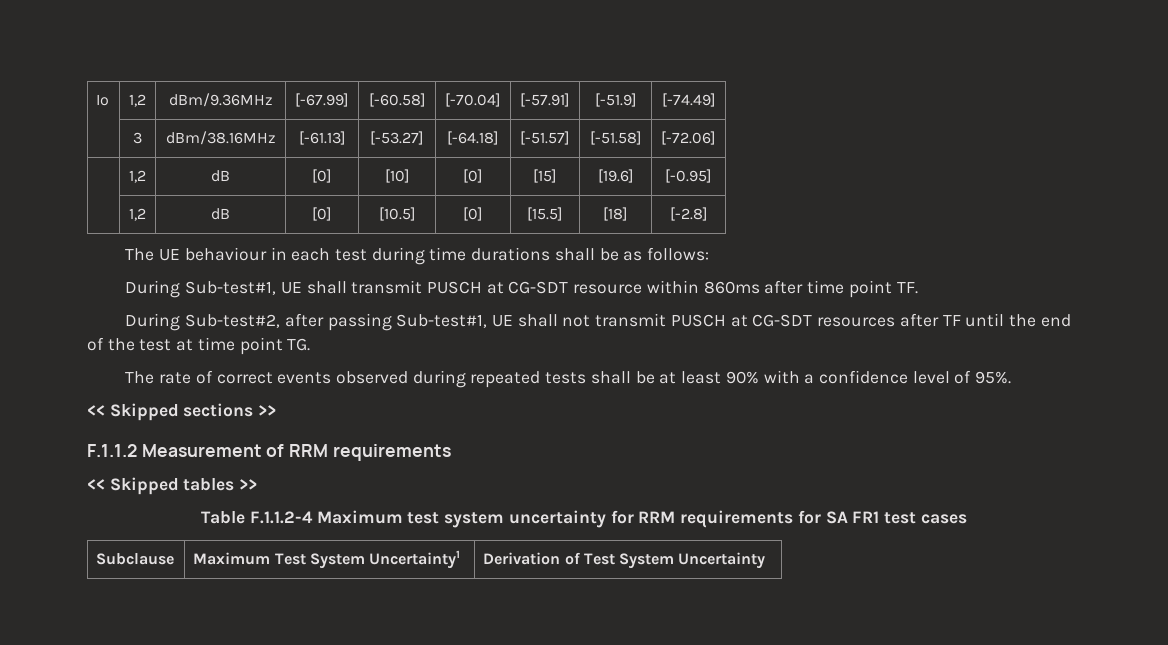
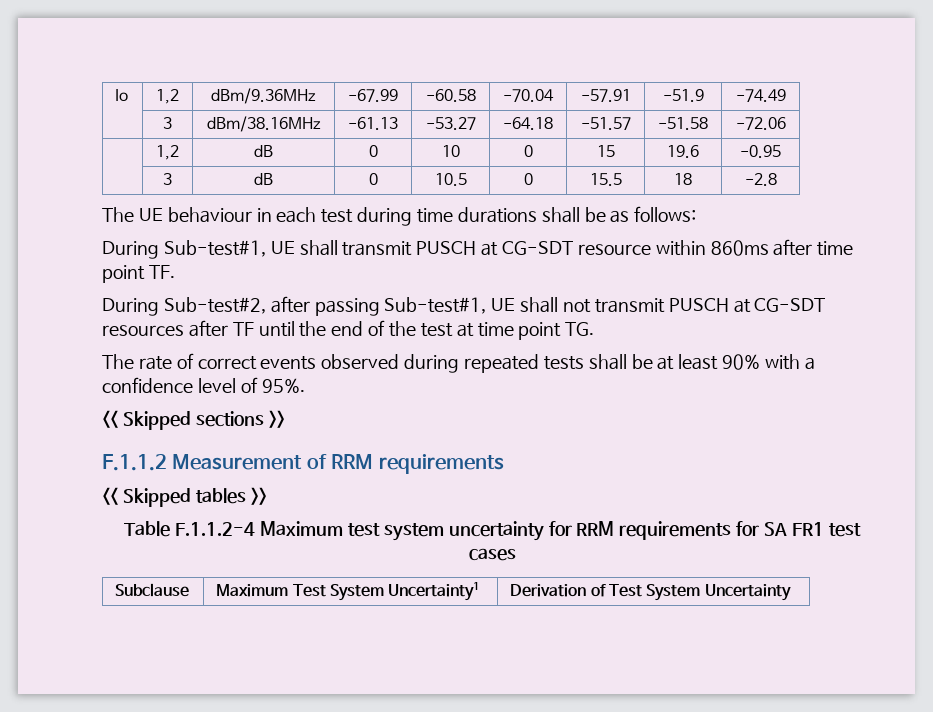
[295,93,349,107] [368,93,426,107] [445,93,501,107] [520,93,570,107] [594,93,637,107] [661,93,716,107] [133,132,142,144] [165,131,276,145] [298,131,346,145] [370,131,424,145] [447,131,499,145] [520,131,570,145] [589,131,642,145] [661,131,716,145] [129,170,146,183] [211,170,230,182] [312,169,332,183] [384,169,410,183] [463,169,483,183] [533,169,557,183] [597,169,634,183] [665,169,712,183] [129,208,146,221] [211,208,230,220] [312,207,332,221] [378,207,416,221] [463,207,483,221] [527,207,563,221] [603,207,628,221] [669,207,708,221] [-67.99] | [-60.58] | [-70.04] | [-57.91] | [-51.9] | [-74.49] // | 3 | dBm/38.16MHz | [-61.13] | [-53.27] | [-64.18] | [-51.57] | [-51.58] | [-72.06] // | 1,2 | dB | [0] | [10] | [0] | [15] | [19.6] | [-0.95] // | 1,2 | dB | [0] | [10.5] | [0] | [15.5] | [18] | [-2.8] -> [348,89,398,102] [425,89,476,102] [503,89,554,102] [580,89,631,102] [662,89,704,102] [735,89,786,102] [163,117,172,129] [206,116,321,132] [348,117,398,130] [425,117,476,130] [503,117,553,130] [580,117,631,130] [658,117,708,130] [735,117,786,130] [156,145,179,160] [254,145,273,157] [368,145,378,157] [441,145,460,157] [523,145,533,157] [596,145,615,157] [667,145,699,158] [740,145,781,158] [163,173,172,185] [254,173,273,185] [368,173,378,185] [434,173,467,186] [523,173,533,185] [589,173,622,186] [674,173,692,185] [744,173,777,186] -67.99 | -60.58 | -70.04 | -57.91 | -51.9 | -74.49 // | 3 | dBm/38.16MHz | -61.13 | -53.27 | -64.18 | -51.57 | -51.58 | -72.06 // | 1,2 | dB | 0 | 10 | 0 | 15 | 19.6 | -0.95 // | 3 | dB | 0 | 10.5 | 0 | 15.5 | 18 | -2.8

